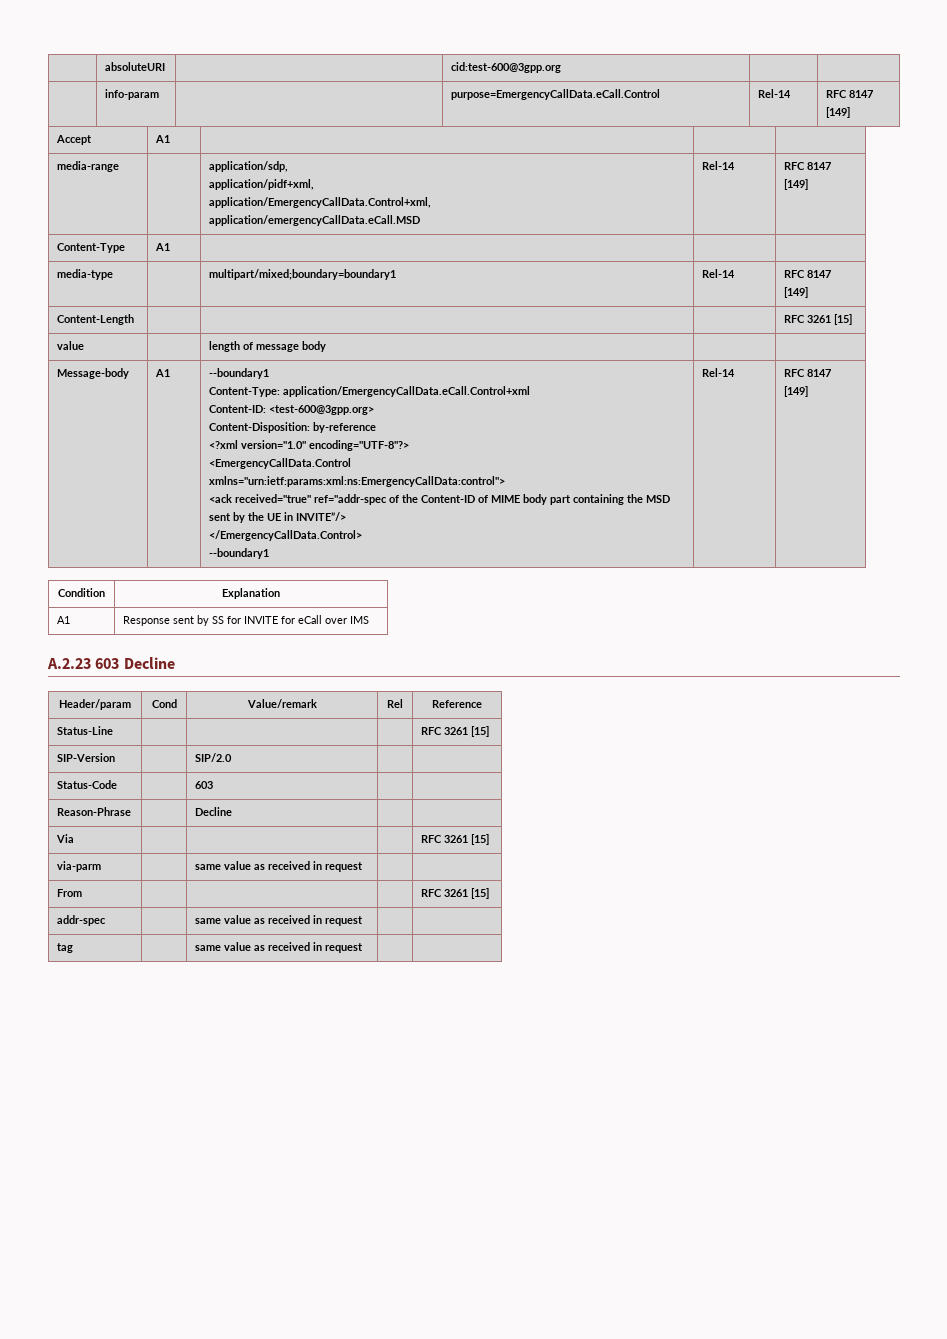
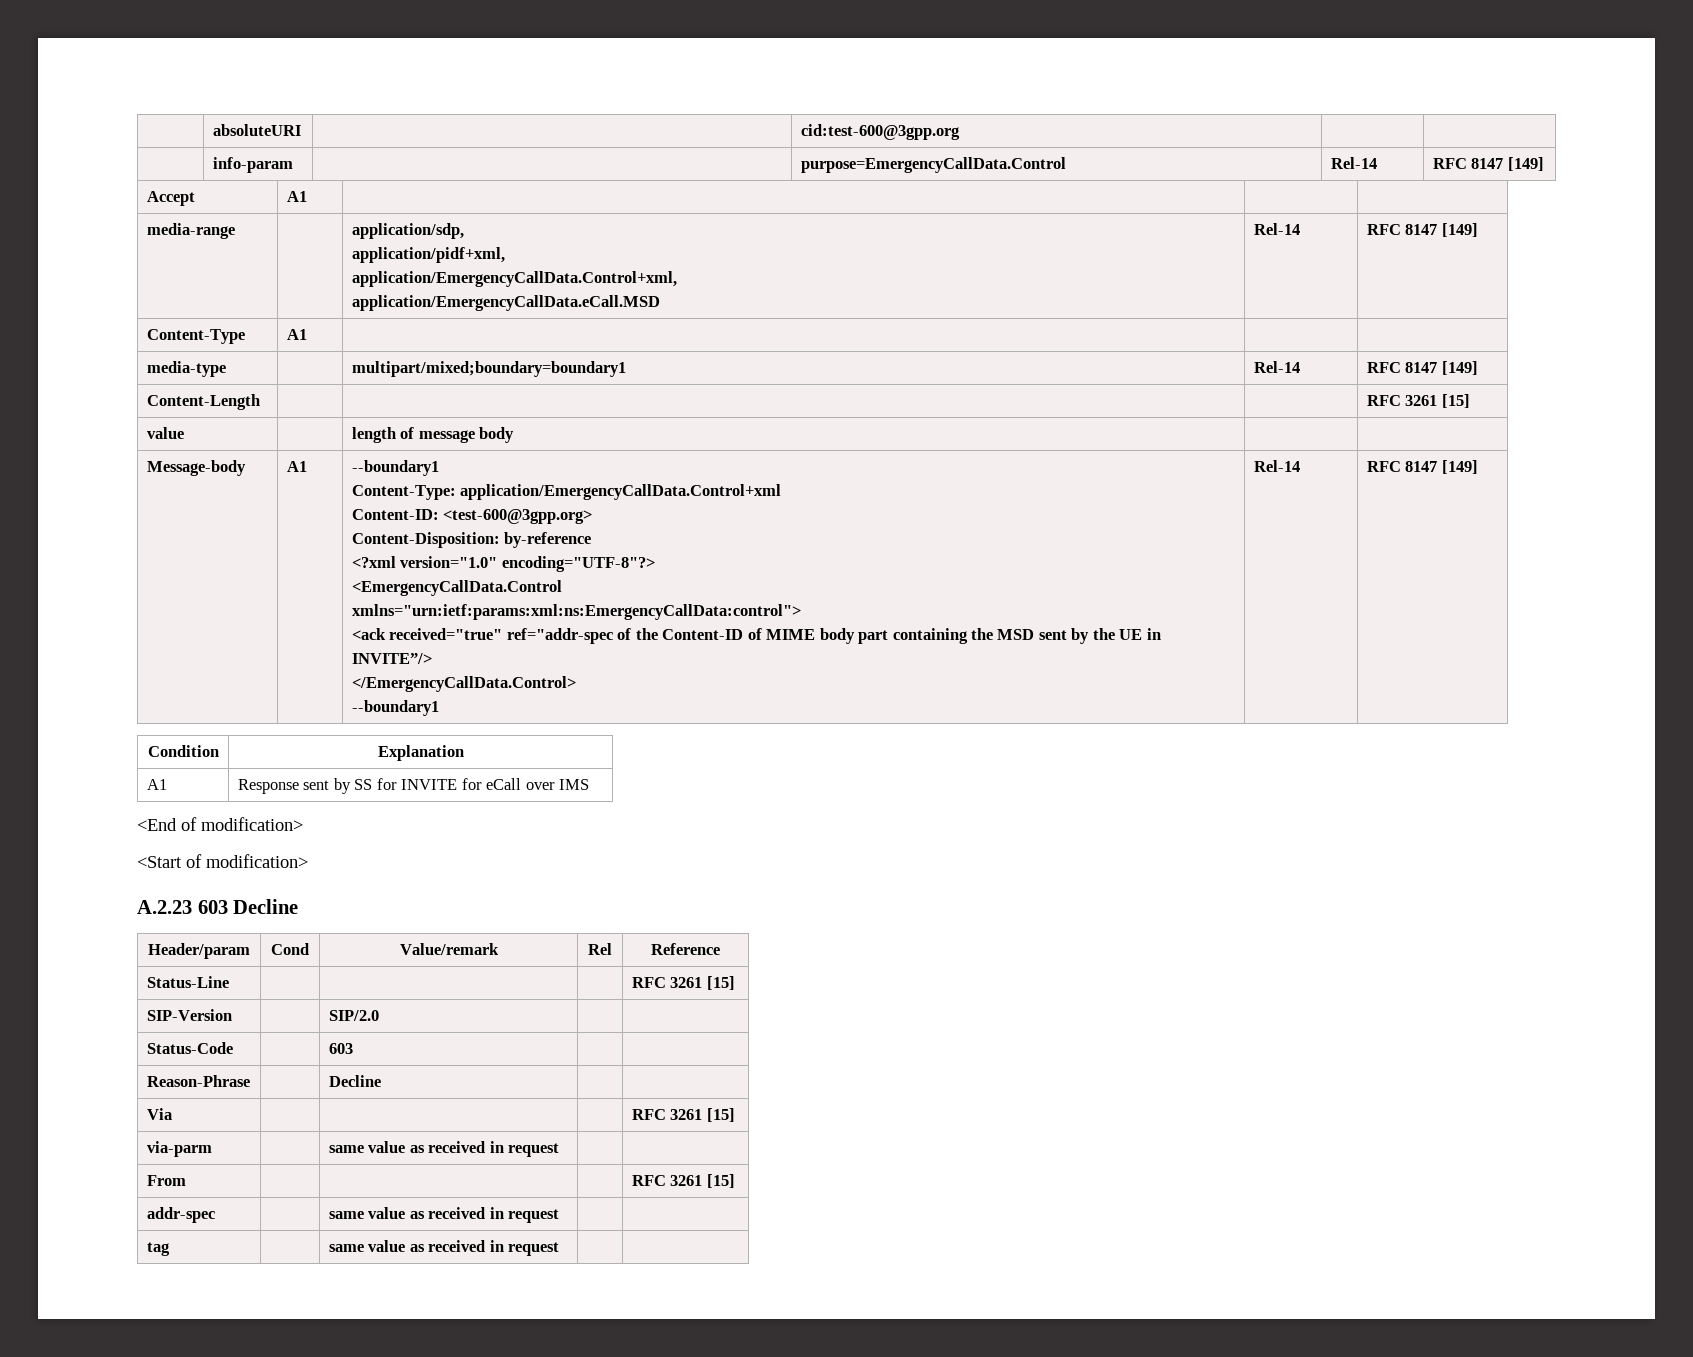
[451,89,661,100] purpose=EmergencyCallData.eCall.Control -> [800,157,1066,173] purpose=EmergencyCallData.Control
[209,215,421,226] application/emergencyCallData.eCall.MSD -> [351,295,660,311] application/EmergencyCallData.eCall.MSD
[283,386,531,397] application/EmergencyCallData.eCall.Control+xml -> [460,484,782,500] application/EmergencyCallData.Control+xml
(370, 620) none -> [137,817,303,831] [137,854,308,868] // <End of modification> // <Start of modification>

